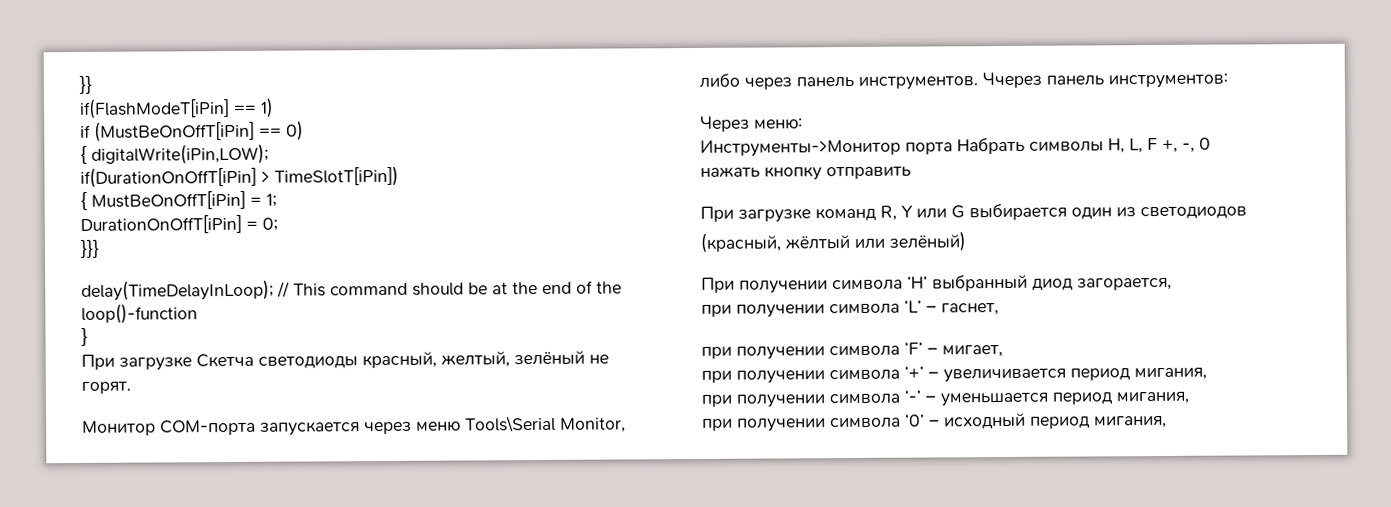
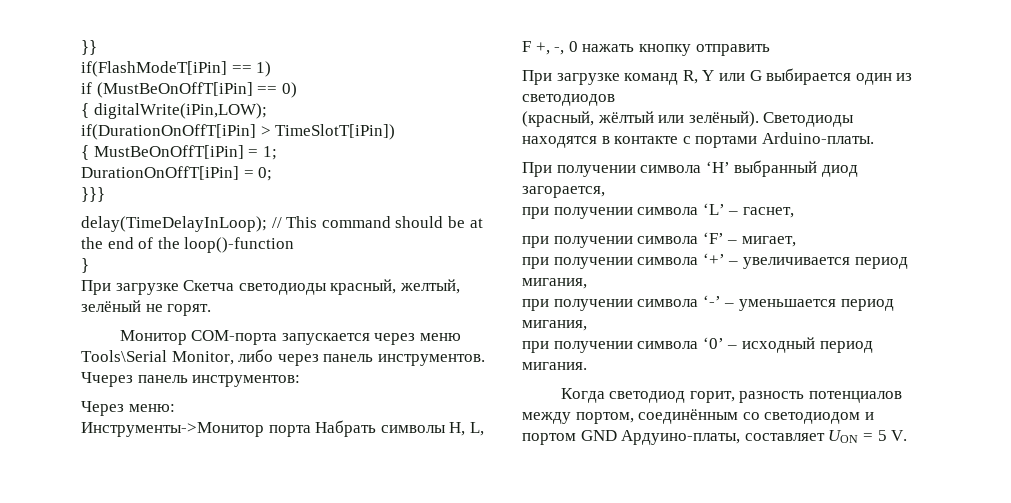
[889,231,966,252] зелёный) -> [688,111,855,127] [522,132,874,148] зелёный). Светодиоды находятся в контакте с портами Arduino-платы.
[1094,415,1167,429] мигания, -> [522,362,587,370] [560,388,902,403] [522,409,874,424] [522,430,908,445] мигания. // Когда светодиод горит, разность потенциалов между портом, соединённым со светодиодом и портом GND Ардуино-платы, составляет UON = 5 V.

